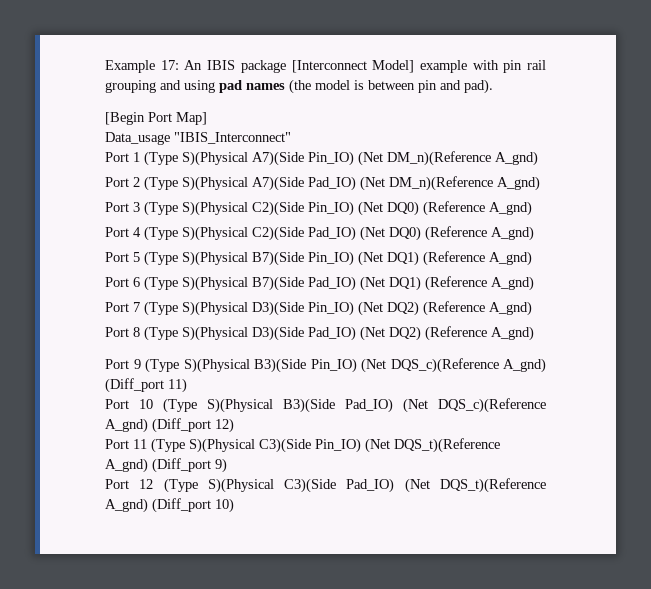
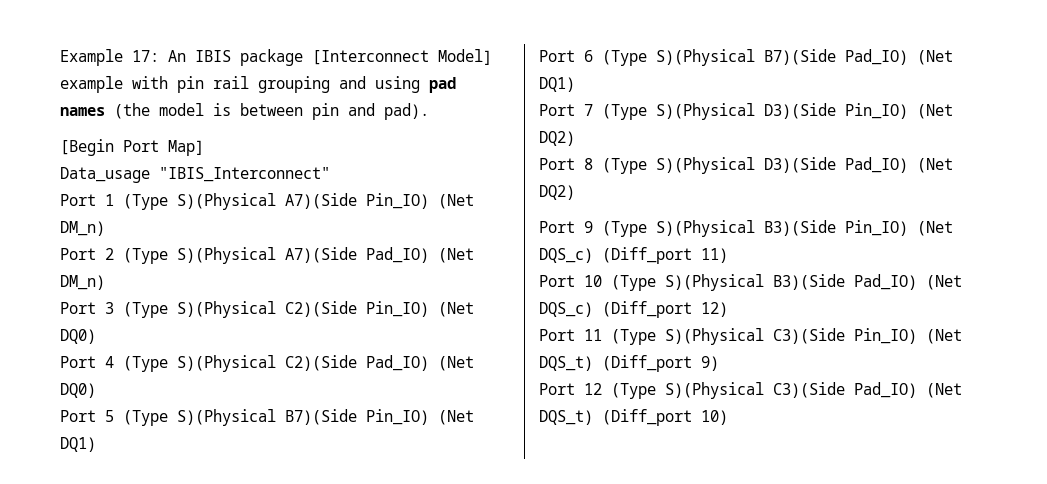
[387,151,538,166] DM_n)(Reference A_gnd) -> [60,221,105,236] DM_n)
[389,176,540,191] DM_n)(Reference A_gnd) -> [60,275,105,290] DM_n)
[423,201,532,216] (Reference A_gnd) -> (96, 336) none
[425,226,534,241] (Reference A_gnd) -> (96, 390) none
[423,251,532,266] (Reference A_gnd) -> (96, 444) none
[425,276,534,291] (Reference A_gnd) -> (575, 84) none
[423,301,532,316] (Reference A_gnd) -> (575, 138) none
[425,326,534,341] (Reference A_gnd) -> (575, 192) none
[390,358,546,373] DQS_c)(Reference A_gnd) -> [539,248,593,263] DQS_c)
[438,398,546,413] [105,418,148,433] DQS_c)(Reference A_gnd) -> [539,302,593,317] DQS_c)
[394,438,500,453] [105,458,148,473] DQS_t)(Reference A_gnd) -> [539,356,593,371] DQS_t)
[440,478,546,493] [105,498,148,513] DQS_t)(Reference A_gnd) -> [539,410,593,425] DQS_t)

